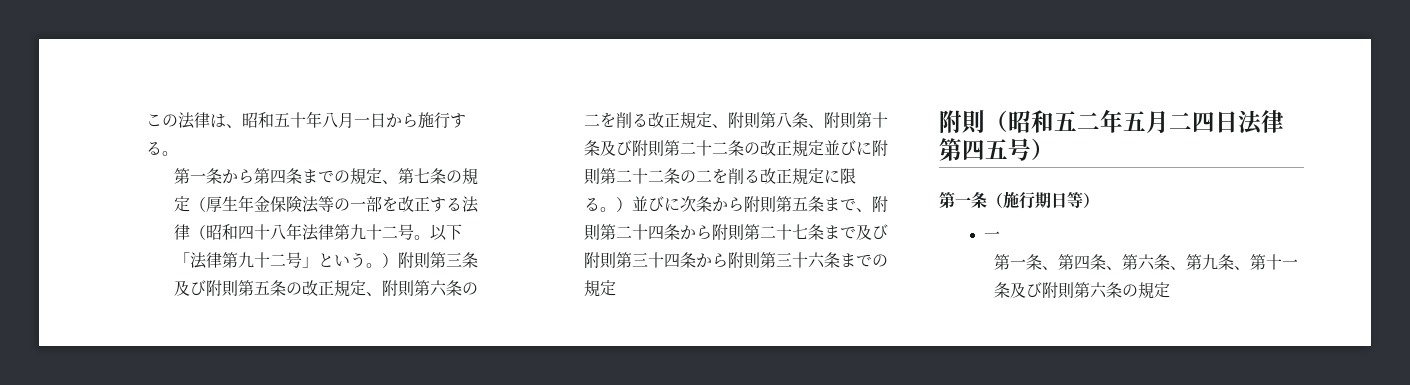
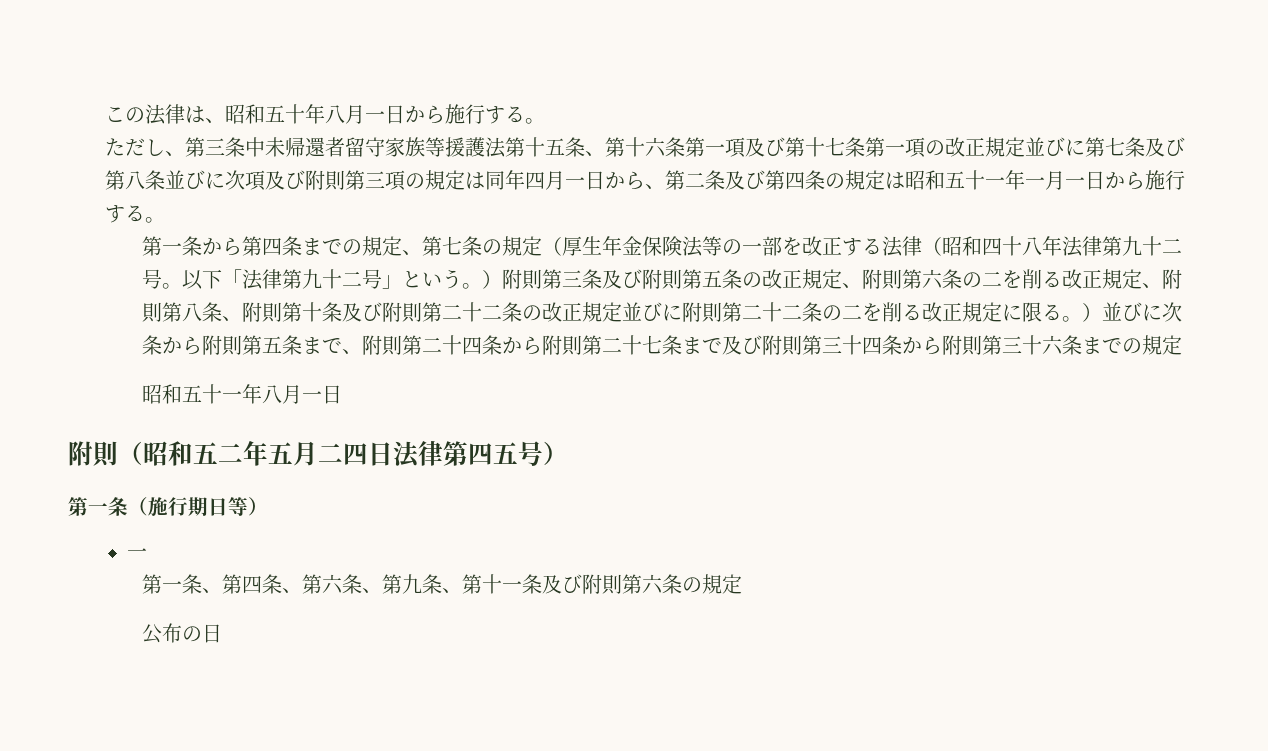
(179, 153) none -> [104,137,1185,158] [104,170,1185,191] [104,205,165,223] // ただし、第三条中未帰還者留守家族等援護法第十五条、第十六条第一項及び第十七条第一項の改正規定並びに第七条及び第八条並びに次項及び附則第三項の規定は同年四月一日から、第二条及び第四条の規定は昭和五十一年一月一日から施行する。
(616, 288) none -> [141,384,342,404] // 昭和五十一年八月一日
(1170, 290) none -> [141,623,222,644] // 公布の日

